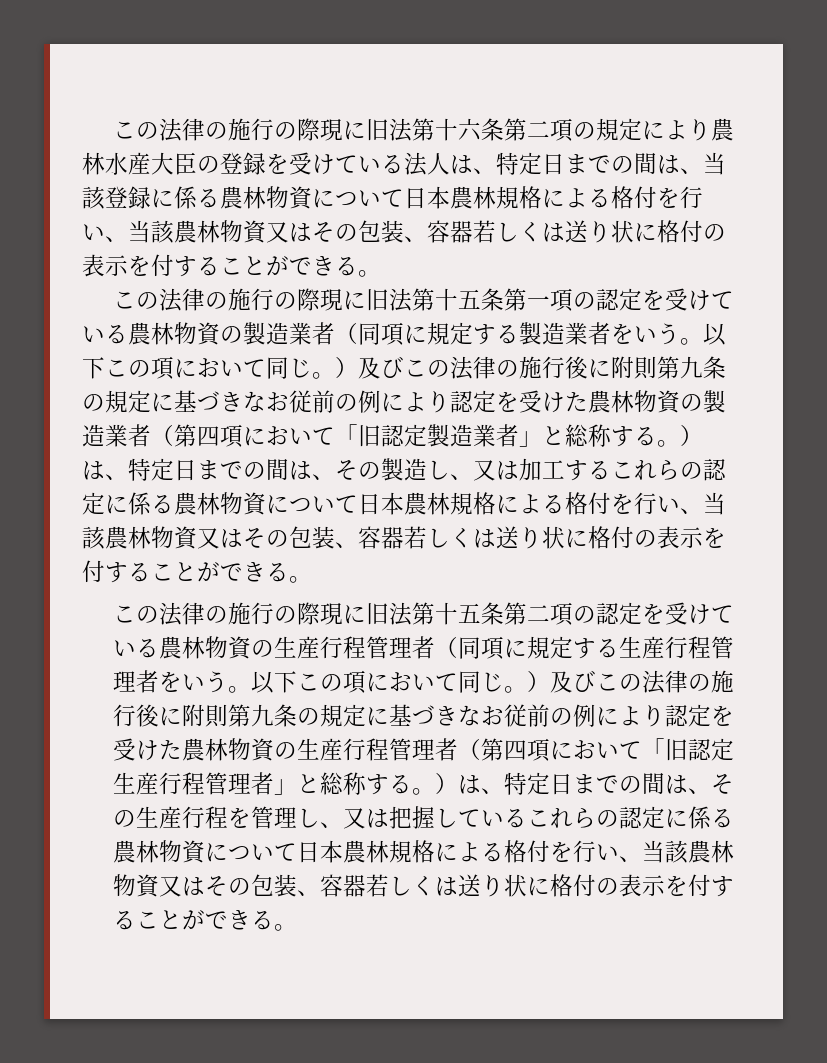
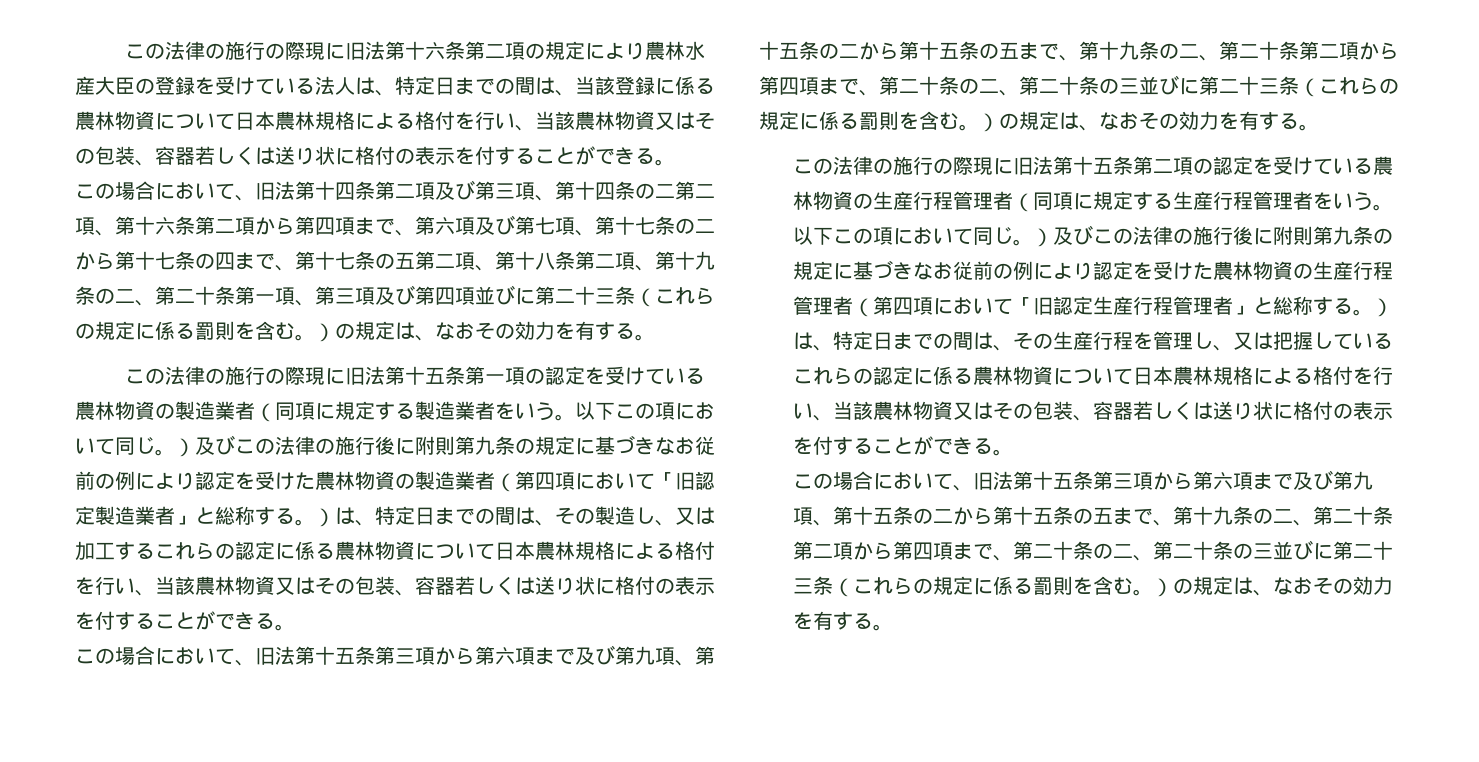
(381, 273) none -> [75,180,715,201] [75,215,715,236] [75,251,715,271] [75,285,715,307] [75,321,655,342] // この場合において、旧法第十四条第二項及び第三項、第十四条の二第二項、第十六条第二項から第四項まで、第六項及び第七項、第十七条の二から第十七条の四まで、第十七条の五第二項、第十八条第二項、第十九条の二、第二十条第一項、第三項及び第四項並びに第二十三条（これらの規定に係る罰則を含む。）の規定は、なおその効力を有する。
(312, 579) none -> [75,645,715,666] [759,41,1399,61] [759,75,1399,97] [759,111,1319,132] // この場合において、旧法第十五条第三項から第六項まで及び第九項、第十五条の二から第十五条の五まで、第十九条の二、第二十条第二項から第四項まで、第二十条の二、第二十条の三並びに第二十三条（これらの規定に係る罰則を含む。）の規定は、なおその効力を有する。
(297, 927) none -> [793,470,1374,491] [793,506,1394,526] [793,540,1394,561] [793,576,1394,597] [793,611,894,631] // この場合において、旧法第十五条第三項から第六項まで及び第九項、第十五条の二から第十五条の五まで、第十九条の二、第二十条第二項から第四項まで、第二十条の二、第二十条の三並びに第二十三条（これらの規定に係る罰則を含む。）の規定は、なおその効力を有する。

